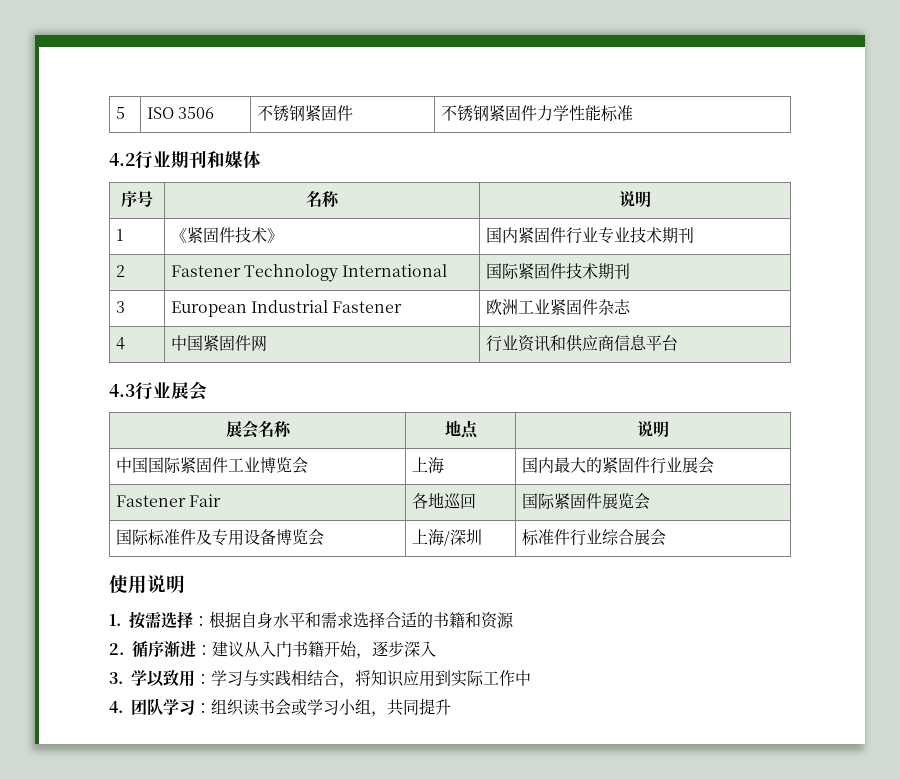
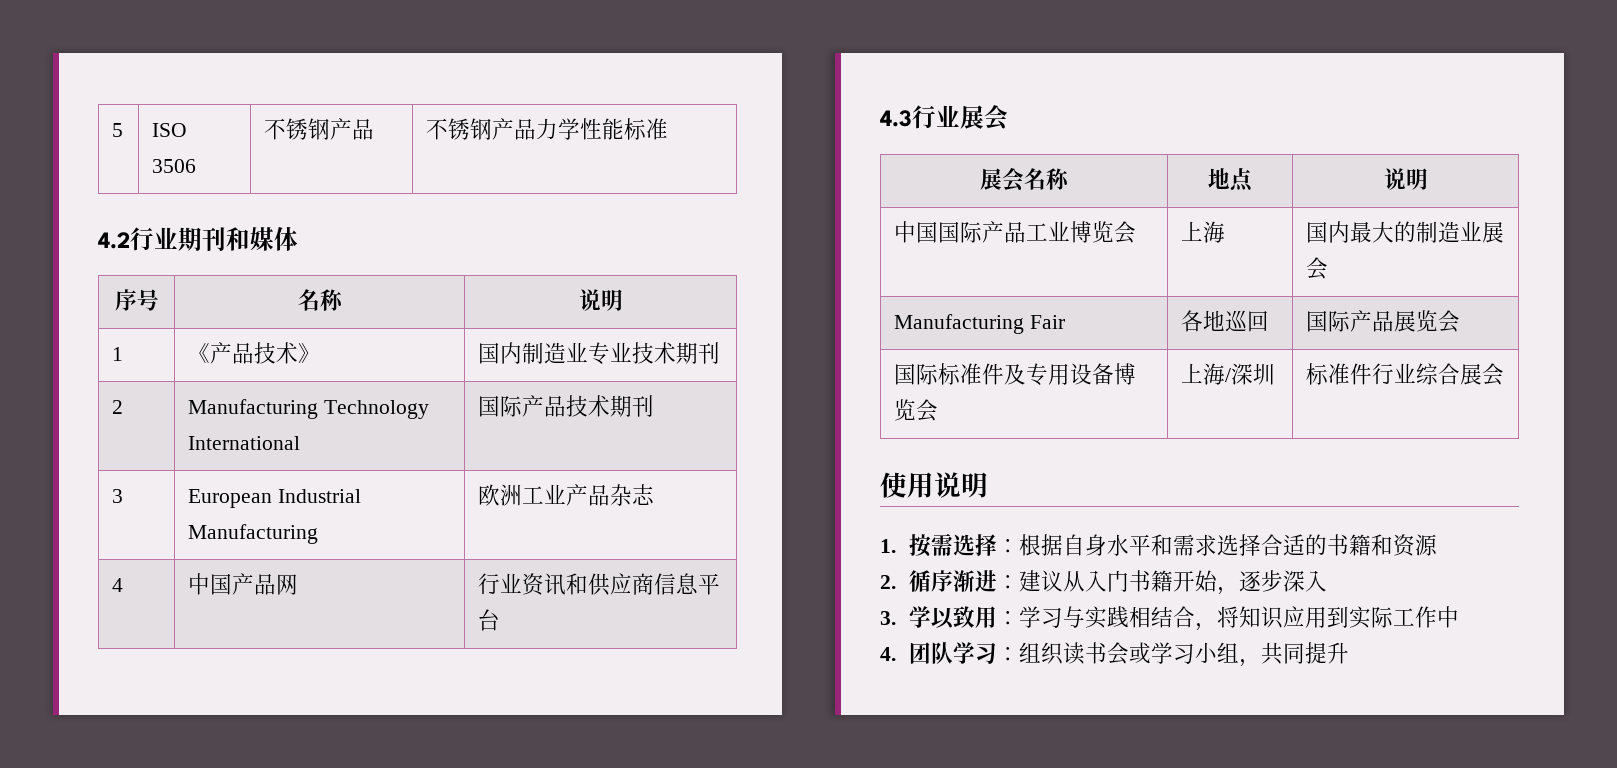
[304,105,353,121] [440,105,537,121] 紧固件 | 不锈钢紧固件 -> [330,118,375,140] [426,118,537,140] 产品 | 不锈钢产品
[186,227,235,243] 紧固件 -> [210,342,255,364] 产品
[517,227,582,244] 紧固件行 -> [522,342,567,364] 制造
[170,265,241,277] Fastener -> [188,399,319,419] Manufacturing
[517,263,566,279] 紧固件 -> [522,395,567,417] 产品
[332,301,403,313] Fastener -> [188,524,319,544] Manufacturing
[549,299,598,315] 紧固件 -> [566,484,611,506] 产品
[202,335,251,351] 紧固件 -> [232,573,277,595] 产品
[179,457,228,473] 紧固件 -> [982,221,1027,243] 产品
[601,457,714,474] [115,495,186,507] 紧固件行业展会 // Fastener -> [1416,221,1505,243] [1306,257,1329,280] [894,314,1025,334] 制造业展会 // Manufacturing
[553,493,602,509] 紧固件 -> [1350,310,1395,332] 产品

